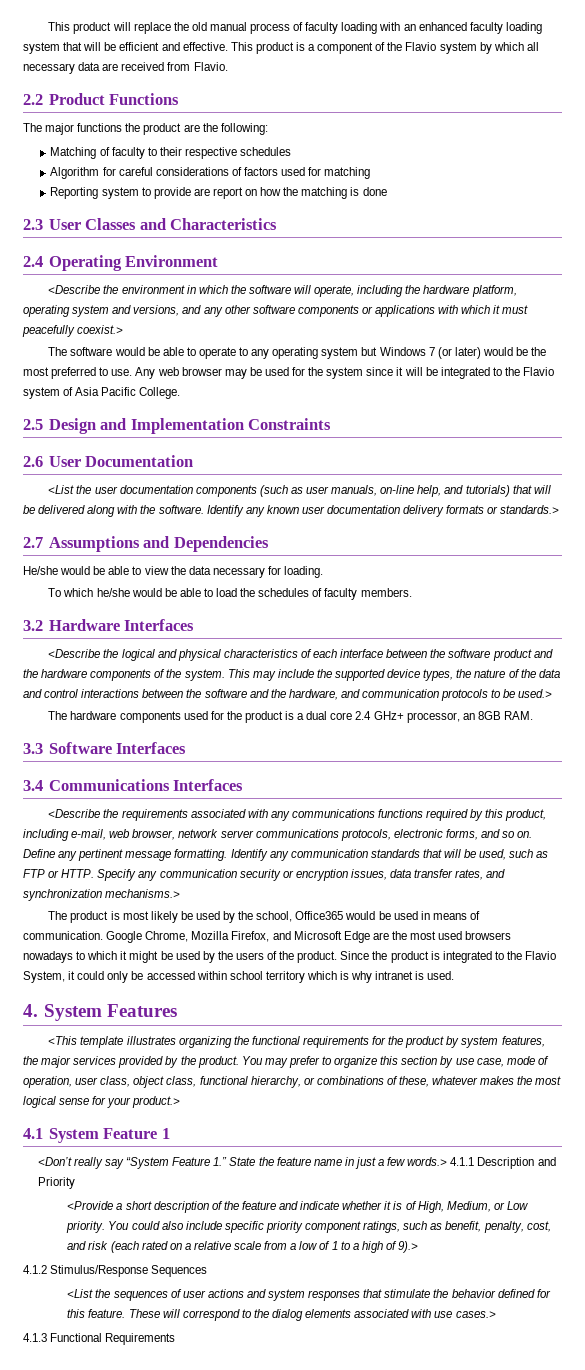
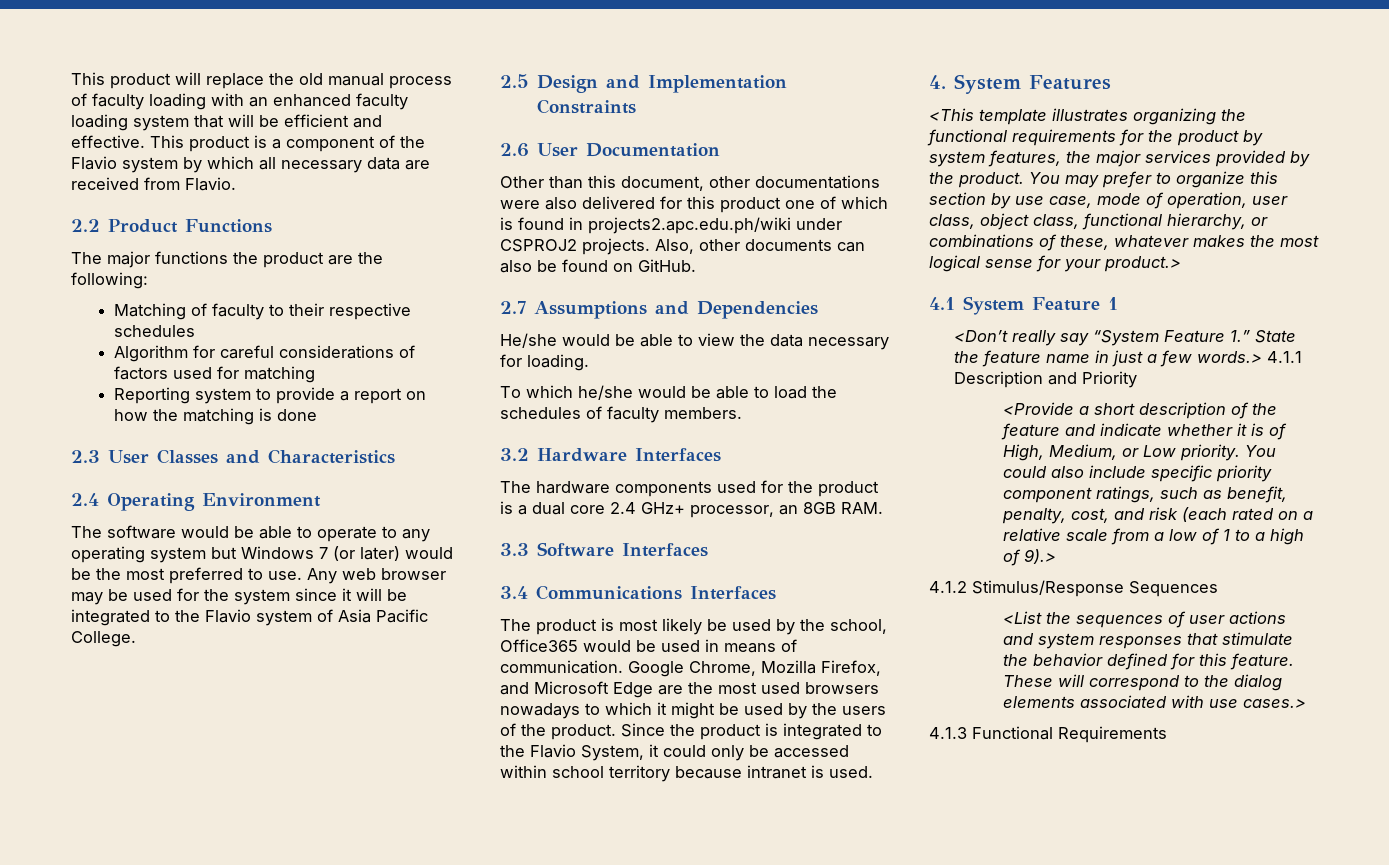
[193,188,210,196] are -> [339,391,349,401] a
[48,285,517,297] [23,305,529,317] [22,325,124,337] // <Describe the environment in which the software will operate, including the hardware platform, operating system and versions, and any other software components or applications with which it must peacefully coexist.> -> (322, 500) none
[48,485,551,497] [23,505,560,517] <List the user documentation components (such as user manuals, on-line help, and tutorials) that will be delivered along with the software. Identify any known user documentation delivery formats or standards.> -> [500,175,880,191] [500,196,888,213] [500,217,842,234] [500,238,865,255] [500,259,696,273] Other than this document, other documentations were also delivered for this product one of which is found in projects2.apc.edu.ph/wiki under CSPROJ2 projects. Also, other documents can also be found on GitHub.
[48,649,553,661] [23,669,560,681] [23,689,553,701] // <Describe the logical and physical characteristics of each interface between the software product and the hardware components of the system. This may include the supported device types, the nature of the data and control interactions between the software and the hardware, and communication protocols to be used.> -> (722, 455) none
[48,809,547,821] [23,829,533,841] [23,849,549,861] [23,869,506,881] [23,889,181,901] // <Describe the requirements associated with any communications functions required by this product, including e-mail, web browser, network server communications protocols, electronic forms, and so on. Define any pertinent message formatting. Identify any communication standards that will be used, such as FTP or HTTP. Specify any communication security or encryption issues, data transfer rates, and synchronization mechanisms.> -> (777, 593) none
[306,971,373,983] which is why -> [675,766,742,779] because

